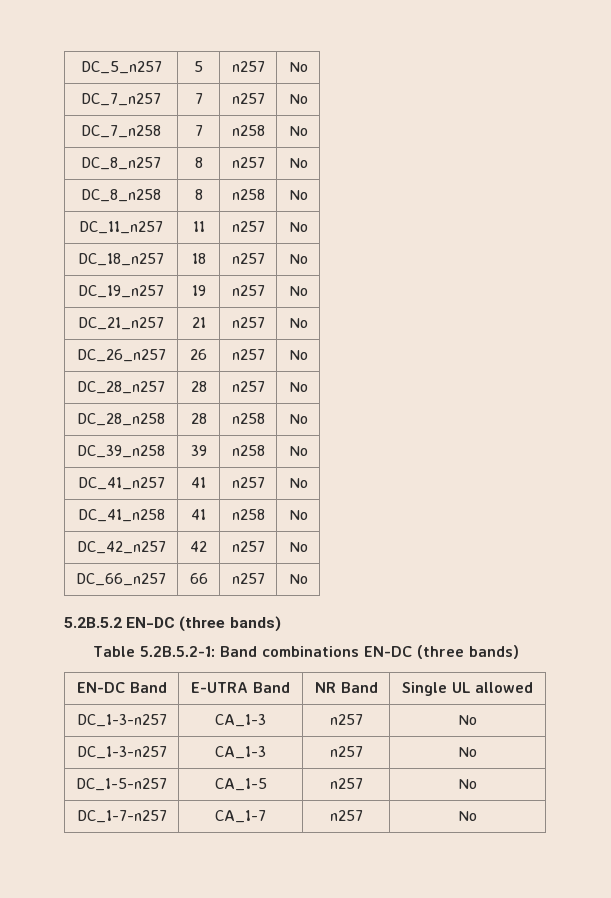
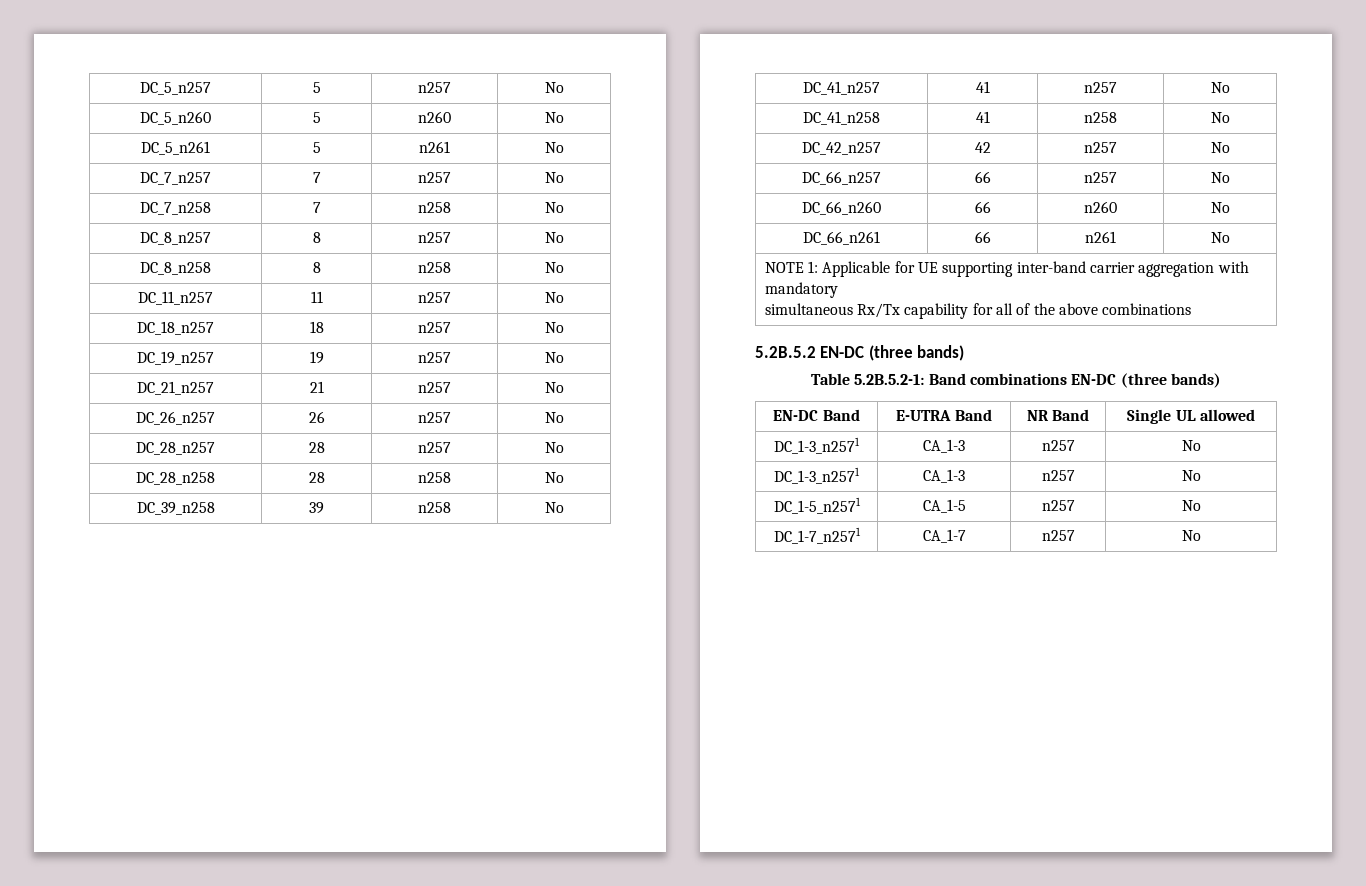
(308, 67) none -> [140,111,211,125] [312,112,321,123] [417,111,451,123] [544,112,564,123] [141,141,210,155] [312,142,321,153] [418,141,450,153] [544,142,564,153] // DC_5_n260 | 5 | n260 | No // DC_5_n261 | 5 | n261 | No
(308, 579) none -> [802,201,881,215] [974,201,991,213] [1084,201,1117,213] [1210,202,1230,213] [803,231,880,245] [974,231,991,243] [1085,231,1116,243] [1210,232,1230,243] [764,261,1249,277] [764,282,838,298] [764,303,1192,319] // DC_66_n260 | 66 | n260 | No // DC_66_n261 | 66 | n261 | No // NOTE 1: Applicable for UE supporting inter-band carrier aggregation with mandatory // simultaneous Rx/Tx capability for all of the above combinations
[76,714,167,727] [215,714,266,727] [329,714,363,725] [458,715,477,725] [76,746,167,759] [215,746,266,759] [329,746,363,757] [458,747,477,757] [76,778,167,791] DC_1-3-n257 | CA_1-3 | n257 | No // DC_1-3-n257 | CA_1-3 | n257 | No // DC_1-5-n257 -> [774,437,860,454] [923,439,965,453] [1041,440,1075,451] [1181,440,1201,451] [774,467,860,484] [923,469,965,483] [1041,470,1075,481] [1181,470,1201,481] [773,497,861,514] DC_1-3_n2571 | CA_1-3 | n257 | No // DC_1-3_n2571 | CA_1-3 | n257 | No // DC_1-5_n2571
[76,810,167,823] DC_1-7-n257 -> [773,527,861,544] DC_1-7_n2571

